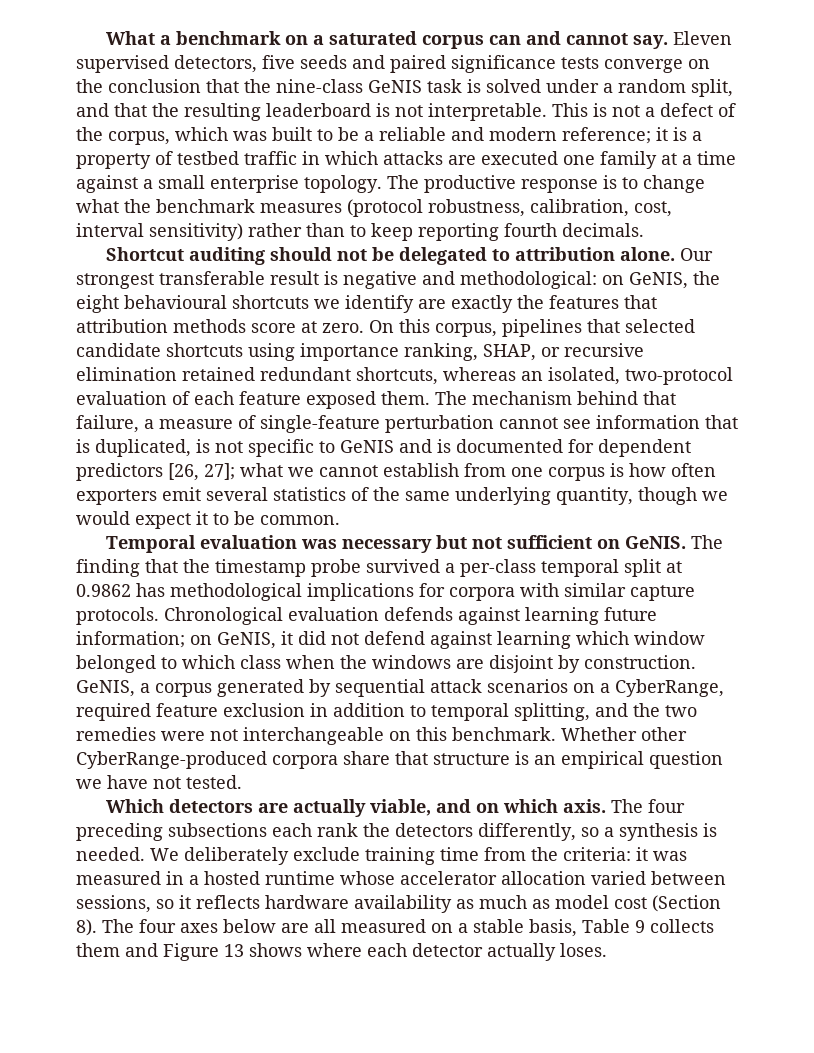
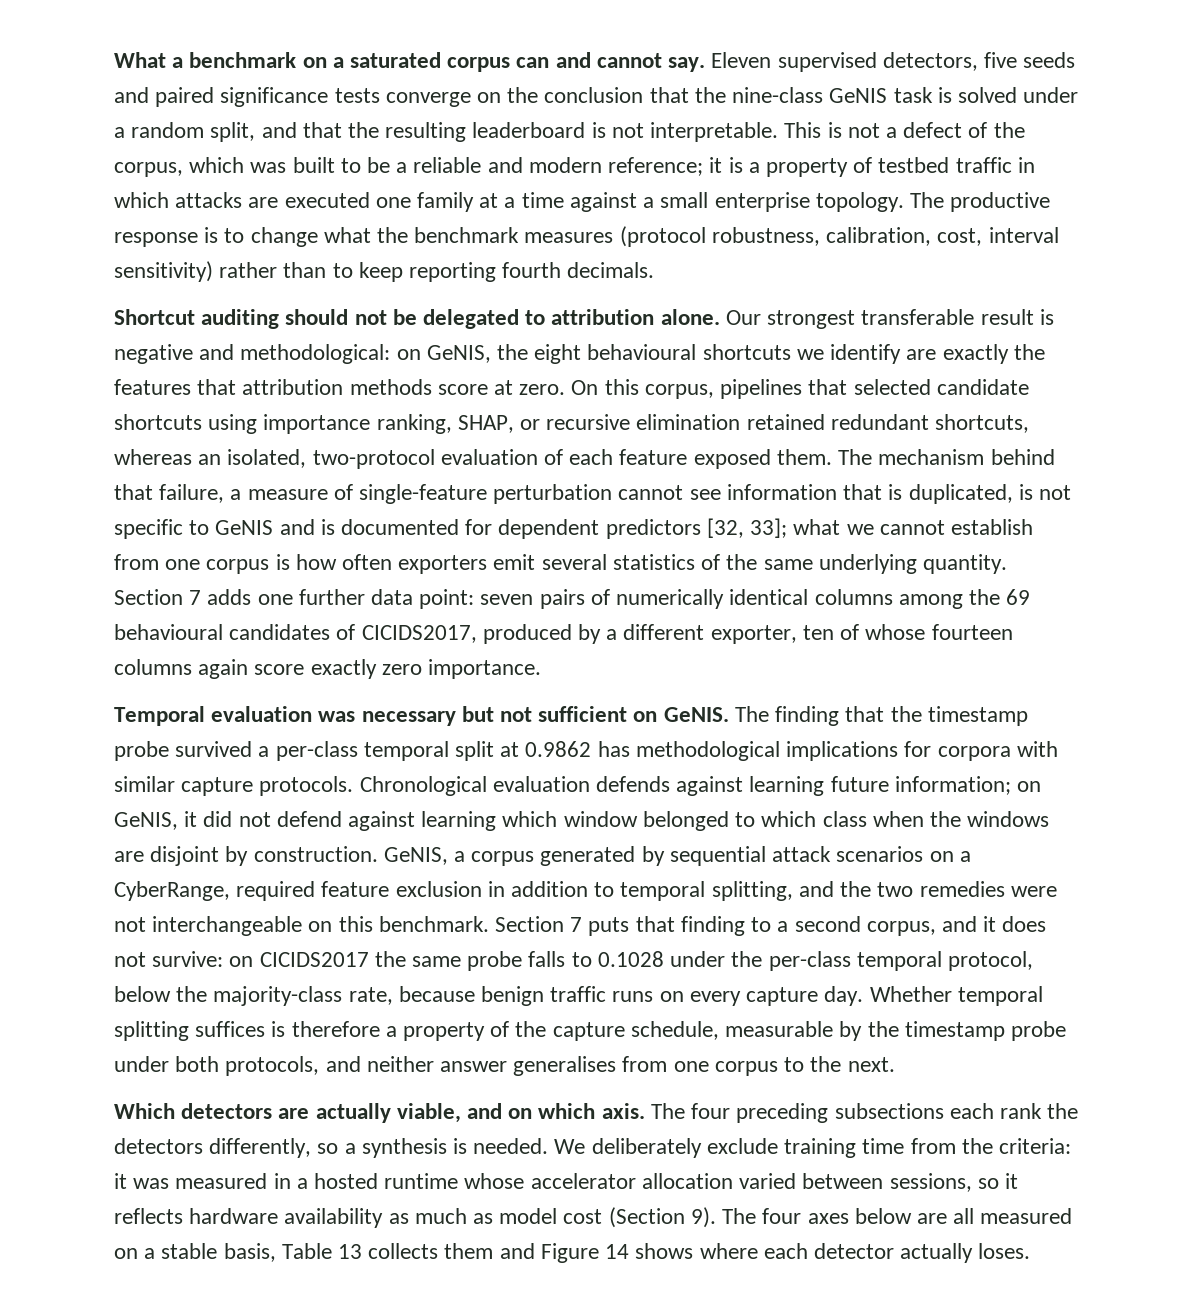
[168,463,235,481] [26, 27]; -> [706,518,788,538] [32, 33];
[556,487,728,505] [76,511,340,529] quantity, though we would expect it to be common. -> [922,554,1007,574] [114,589,1031,609] [114,624,1013,644] [114,659,542,679] quantity. Section 7 adds one further data point: seven pairs of numerically identical columns among the 69 behavioural candidates of CICIDS2017, produced by a different exporter, ten of whose fourteen columns again score exactly zero importance.
[561,727,687,741] [76,751,723,769] [76,775,242,789] Whether other CyberRange-produced corpora share that structure is an empirical question we have not tested. -> [495,916,1047,936] [114,951,1033,971] [114,986,1043,1006] [114,1021,1066,1041] [114,1056,895,1076] Section 7 puts that finding to a second corpus, and it does not survive: on CICIDS2017 the same probe falls to 0.1028 under the per-class temporal protocol, below the majority-class rate, because benign traffic runs on every capture day. Whether temporal splitting suffices is therefore a property of the capture schedule, measurable by the timestamp probe under both protocols, and neither answer generalises from one corpus to the next.
[76,919,97,936] 8). -> [690,1207,716,1228] 9).
[635,920,645,933] 9 -> [338,1244,363,1259] 13
[224,944,244,957] 13 -> [605,1244,630,1259] 14

